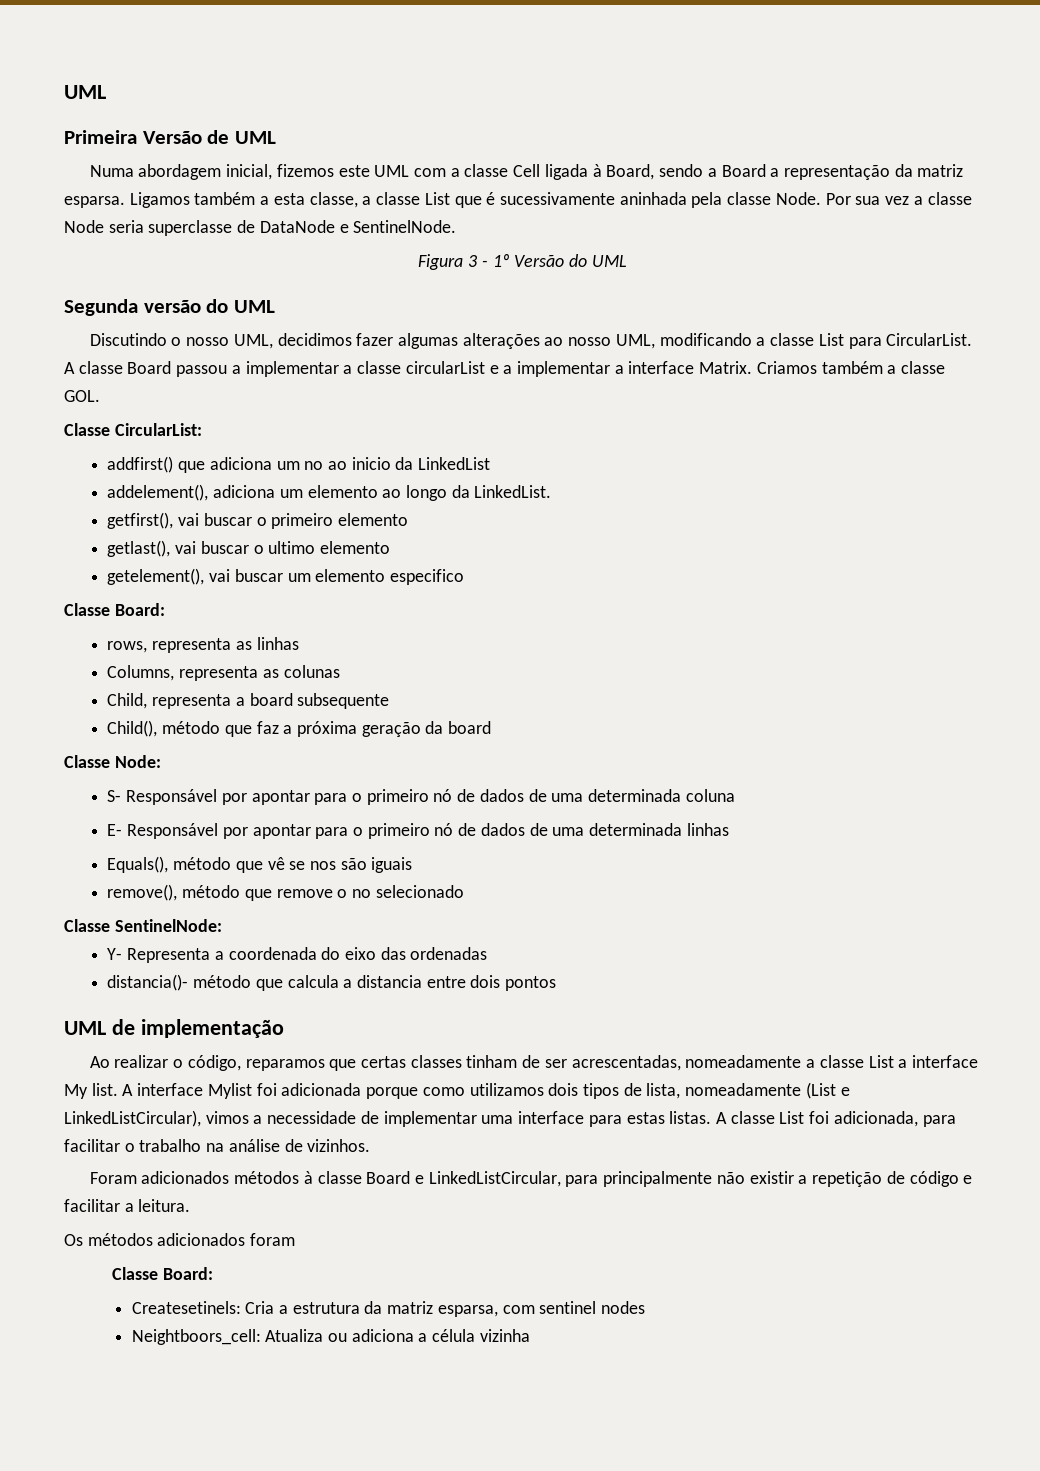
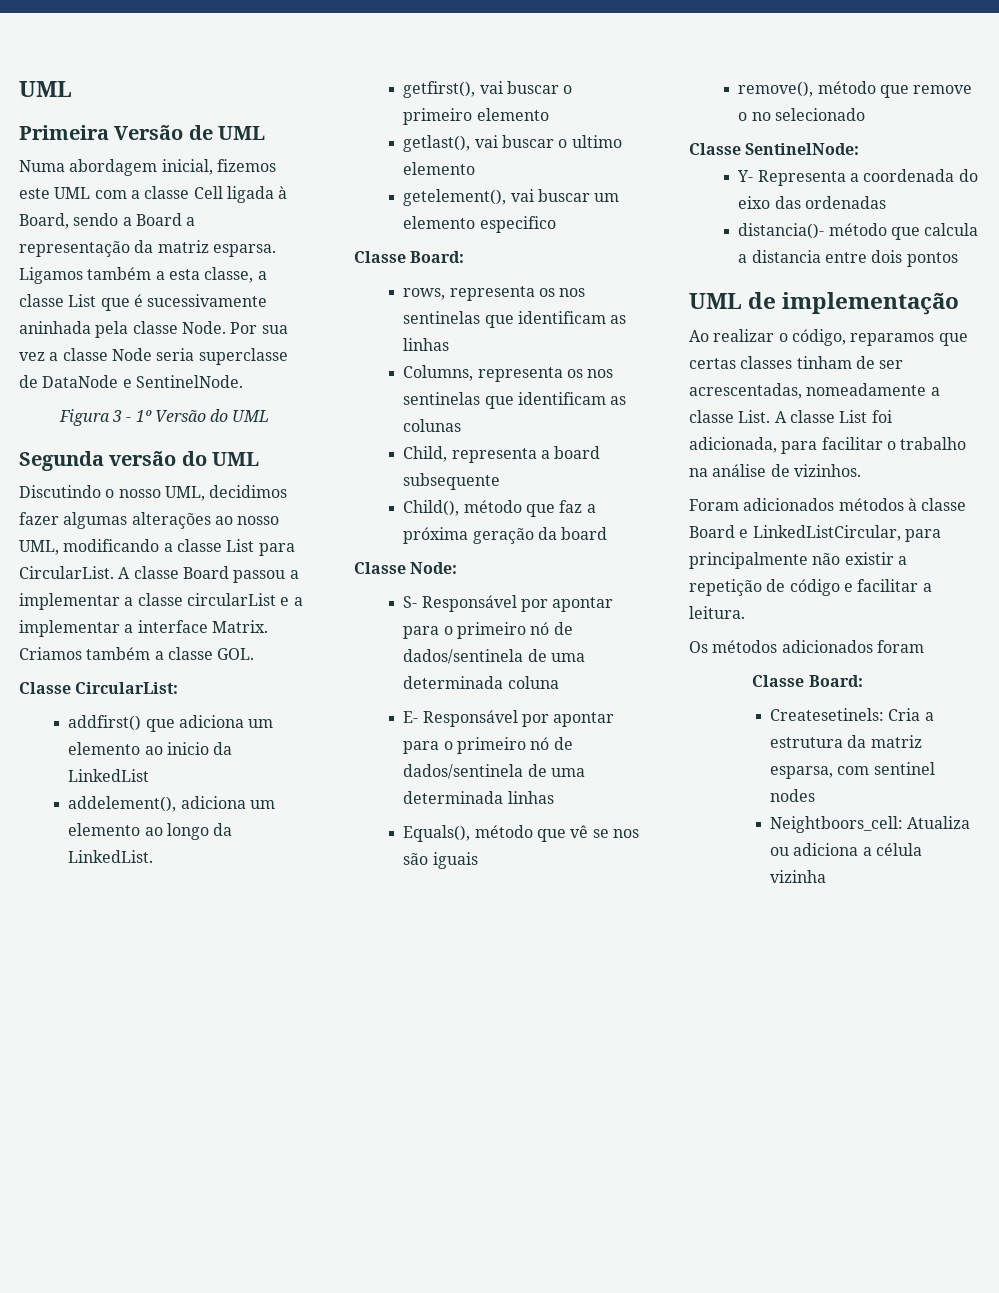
[304,461,324,470] no -> [68,742,141,755] elemento
(232, 645) none -> [538,288,586,297] [403,311,606,328] os nos sentinelas que identificam
(259, 673) none -> [566,369,614,378] [403,392,606,409] os nos sentinelas que identificam
[479,789,524,802] dados -> [403,649,524,664] dados/sentinela
[480,823,525,836] dados -> [403,764,524,779] dados/sentinela
[868,1055,978,1068] [64,1082,850,1099] [64,1110,712,1127] List a interface My list. A interface Mylist foi adicionada porque como utilizamos dois tipos de lista, nomeadamente (List e LinkedListCircular), vimos a necessidade de implementar uma interface para estas listas. -> [738,410,771,423] List.

